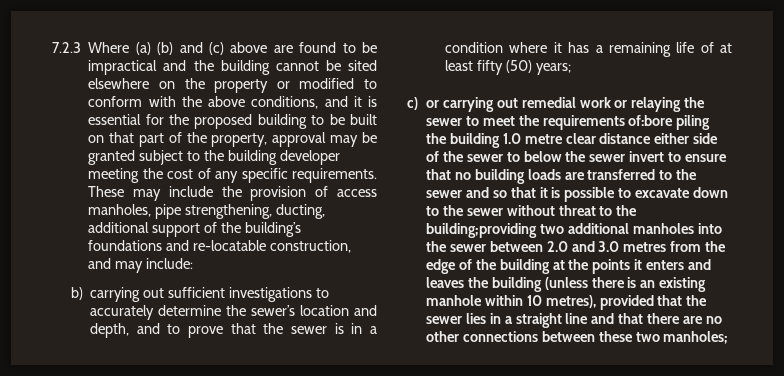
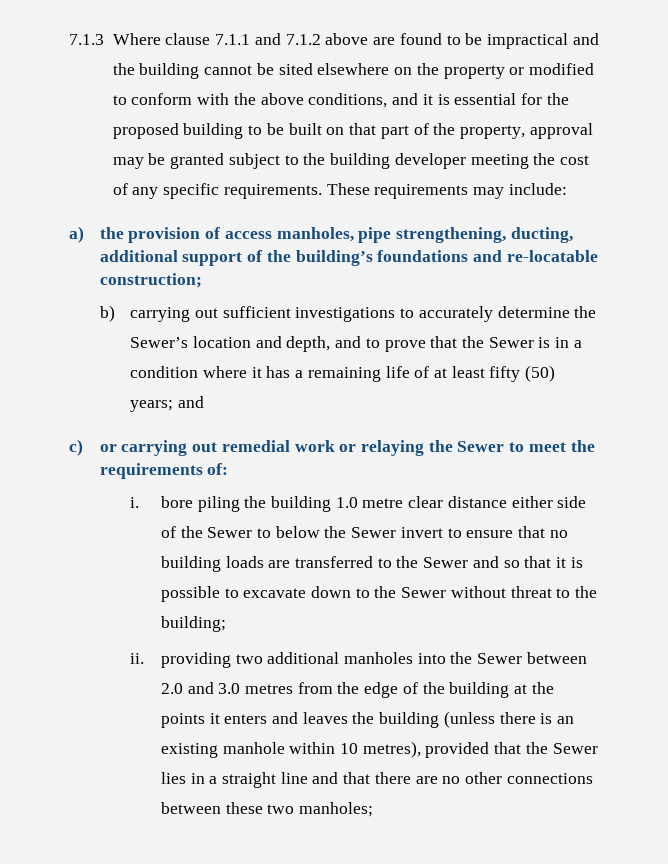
[52,42,224,55] 7.2.3 Where (a) (b) and (c) -> [69,33,321,45] 7.1.3 Where clause 7.1.1 and 7.1.2
[133,186,213,201] may include -> [374,183,567,199] [69,226,84,243] requirements may include: // a)
[269,240,351,253] [88,258,194,273] construction, and may include: -> [99,273,202,288] construction;
[251,305,296,316] sewer’s -> [130,337,189,348] Sewer’s
[291,326,328,334] sewer -> [488,337,534,348] Sewer
(571, 69) none -> [177,396,204,408] and
[425,118,462,126] sewer -> [457,441,505,452] Sewer
[628,115,674,126] of:bore -> [207,463,229,475] [130,496,193,508] of: // i. bore
[466,154,503,162] sewer -> [207,527,253,538] Sewer
[589,154,626,162] sewer -> [351,527,397,538] Sewer
[425,190,462,198] sewer -> [423,557,469,568] Sewer
[466,208,503,216] sewer -> [401,587,447,598] Sewer
[425,223,537,238] building;providing -> [160,616,226,632] [130,652,231,668] building; // ii. providing
[449,244,486,252] sewer -> [477,653,523,664] Sewer
[425,316,462,324] sewer -> [552,743,598,754] Sewer

